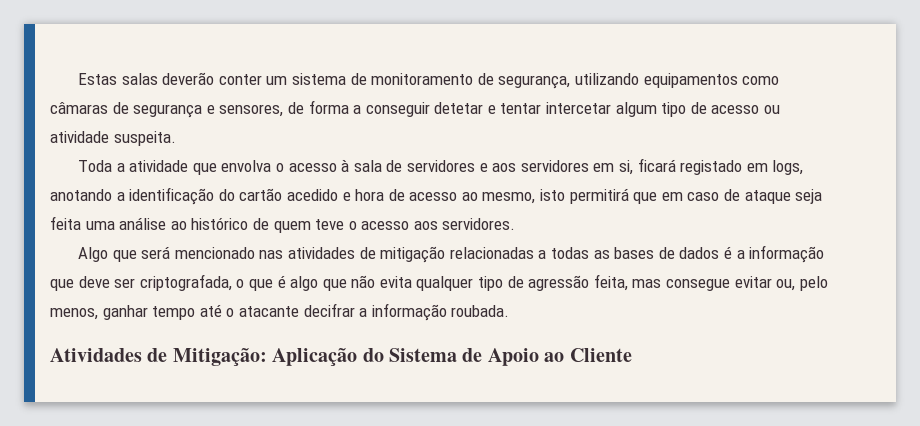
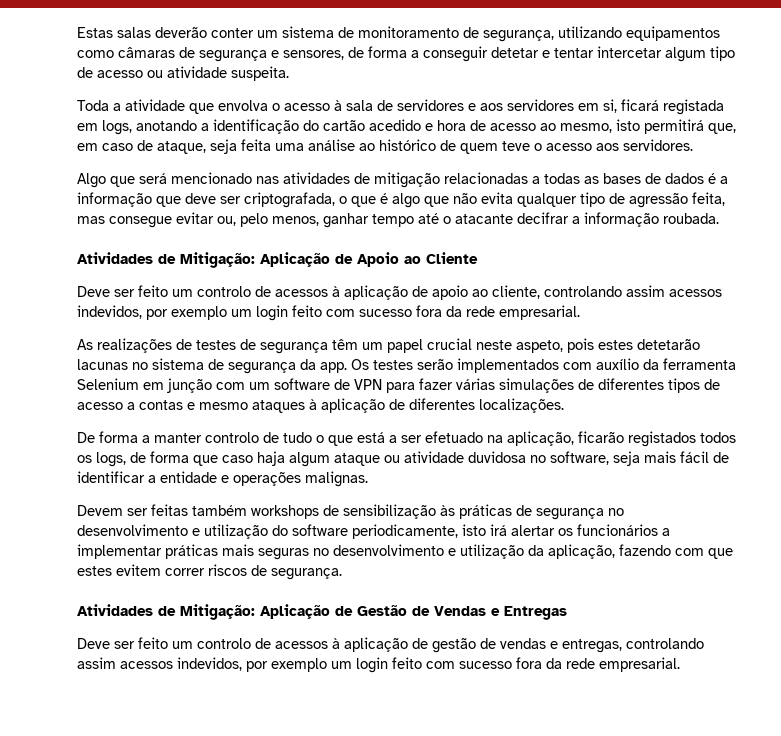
[680,160,743,175] registado -> [663,99,724,115] registada
[633,192,658,204] que -> [708,123,736,134] que,
[744,190,791,204] ataque -> [157,141,206,154] ataque,
[362,348,457,362] do Sistema -> (330, 259) none
(632, 355) none -> [77,285,722,300] [77,305,580,321] [77,338,700,354] [77,358,736,374] [77,378,720,393] [77,398,564,413] [77,431,736,447] [77,451,729,467] [77,471,368,487] [77,504,624,520] [77,524,670,539] [77,544,733,560] [77,564,342,580] [77,604,567,620] [77,637,704,653] [77,657,680,673] // Deve ser feito um controlo de acessos à aplicação de apoio ao cliente, controlando assim acessos indevidos, por exemplo um login feito com sucesso fora da rede empresarial. // As realizações de testes de segurança têm um papel crucial neste aspeto, pois estes detetarão lacunas no sistema de segurança da app. Os testes serão implementados com auxílio da ferramenta Selenium em junção com um software de VPN para fazer várias simulações de diferentes tipos de acesso a contas e mesmo ataques à aplicação de diferentes localizações. // De forma a manter controlo de tudo o que está a ser efetuado na aplicação, ficarão registados todos os logs, de forma que caso haja algum ataque ou atividade duvidosa no software, seja mais fácil de identificar a entidade e operações malignas. // Devem ser feitas também workshops de sensibilização às práticas de segurança no desenvolvimento e utilização do software periodicamente, isto irá alertar os funcionários a implementar práticas mais seguras no desenvolvimento e utilização da aplicação, fazendo com que estes evitem correr riscos de segurança. // Atividades de Mitigação: Aplicação de Gestão de Vendas e Entregas // Deve ser feito um controlo de acessos à aplicação de gestão de vendas e entregas, controlando assim acessos indevidos, por exemplo um login feito com sucesso fora da rede empresarial.

